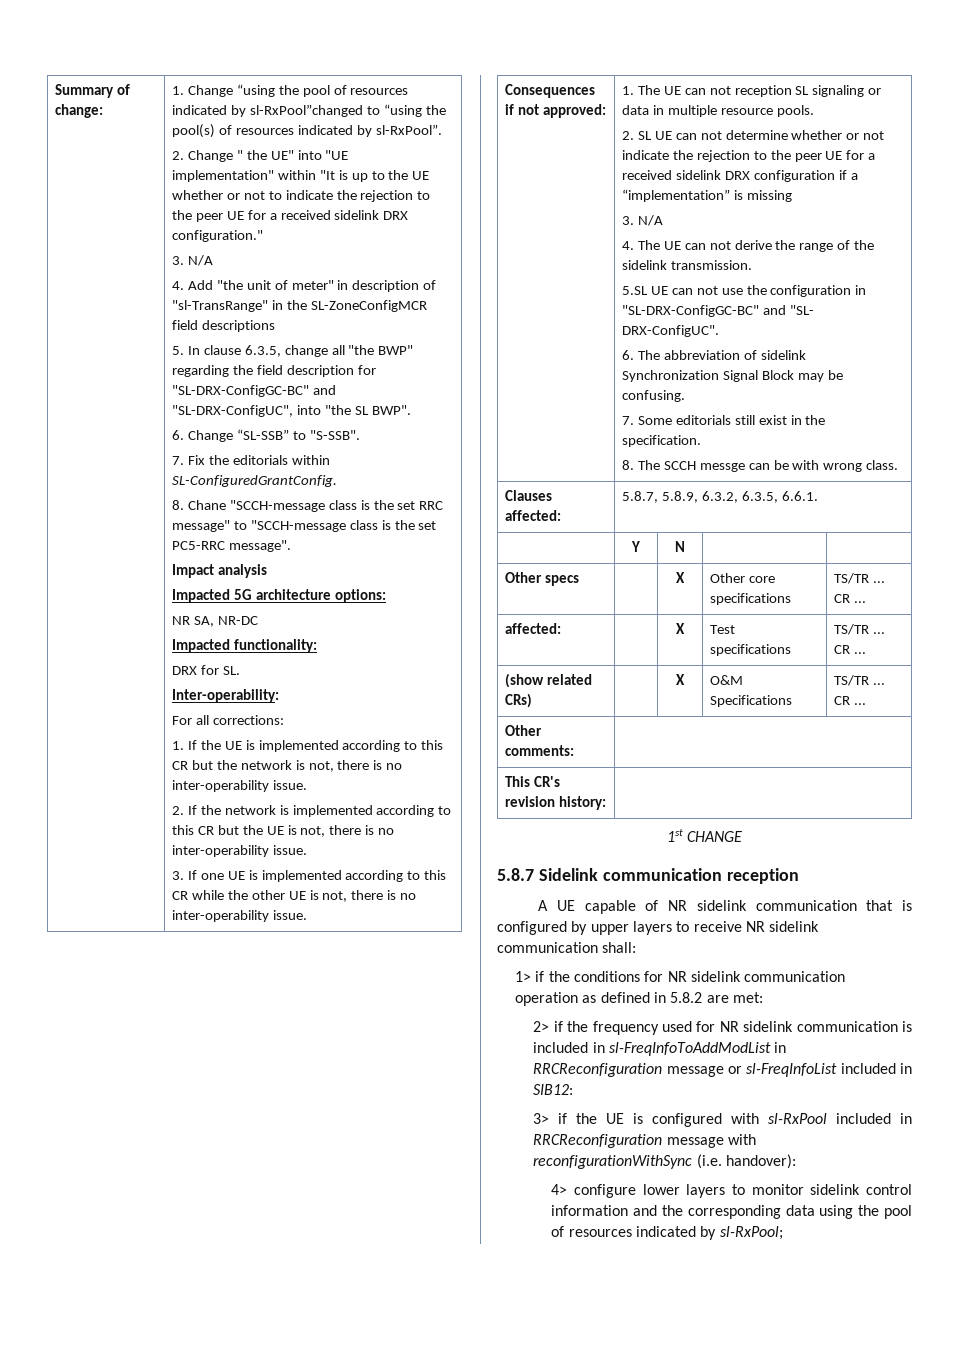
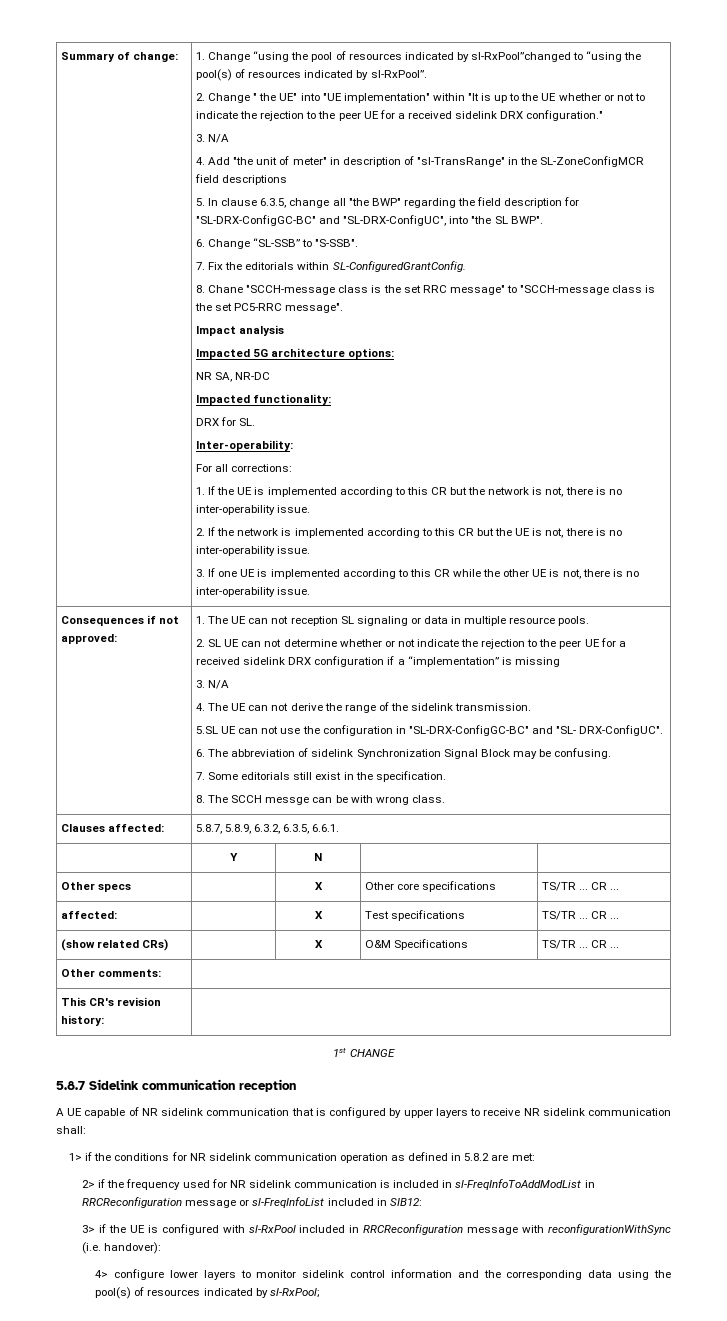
[884,1205,912,1219] pool -> [95,1287,132,1299] pool(s)

